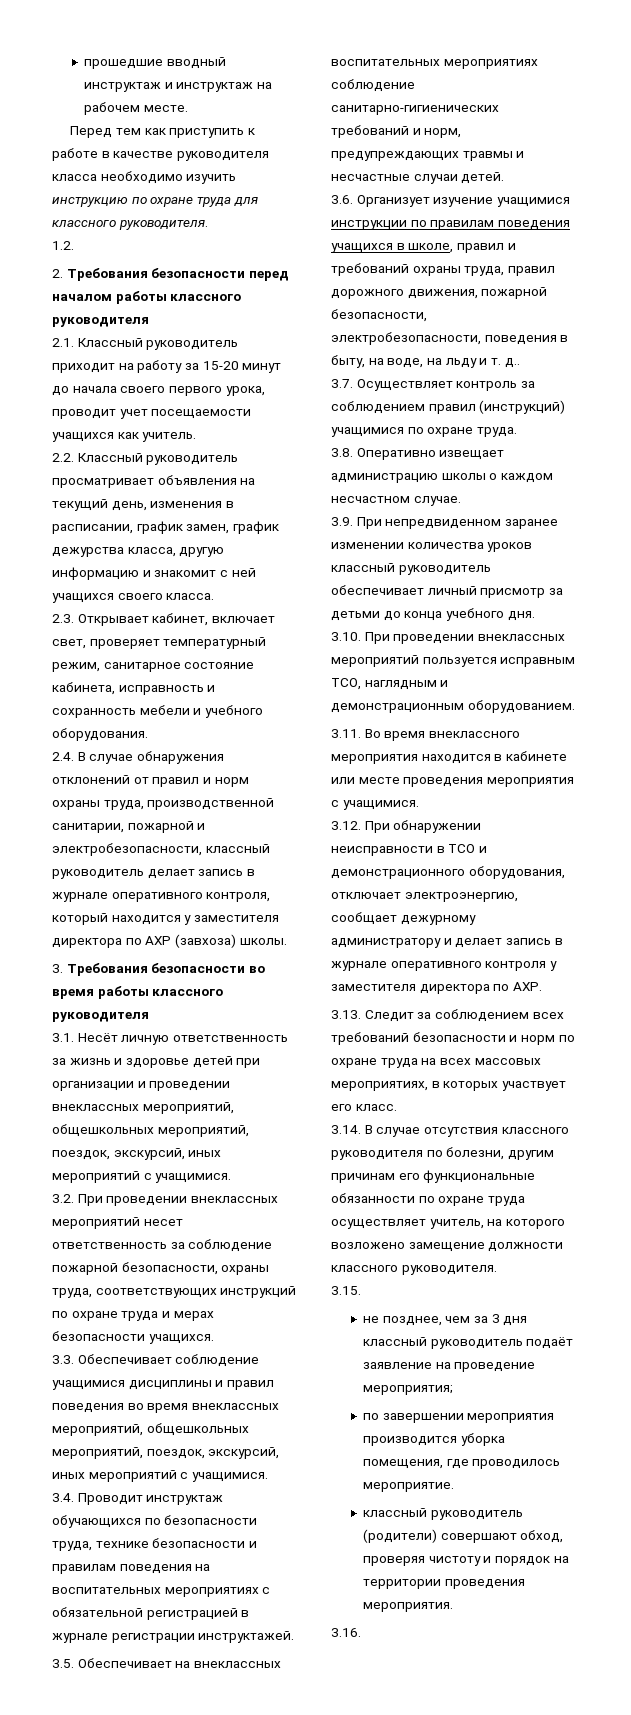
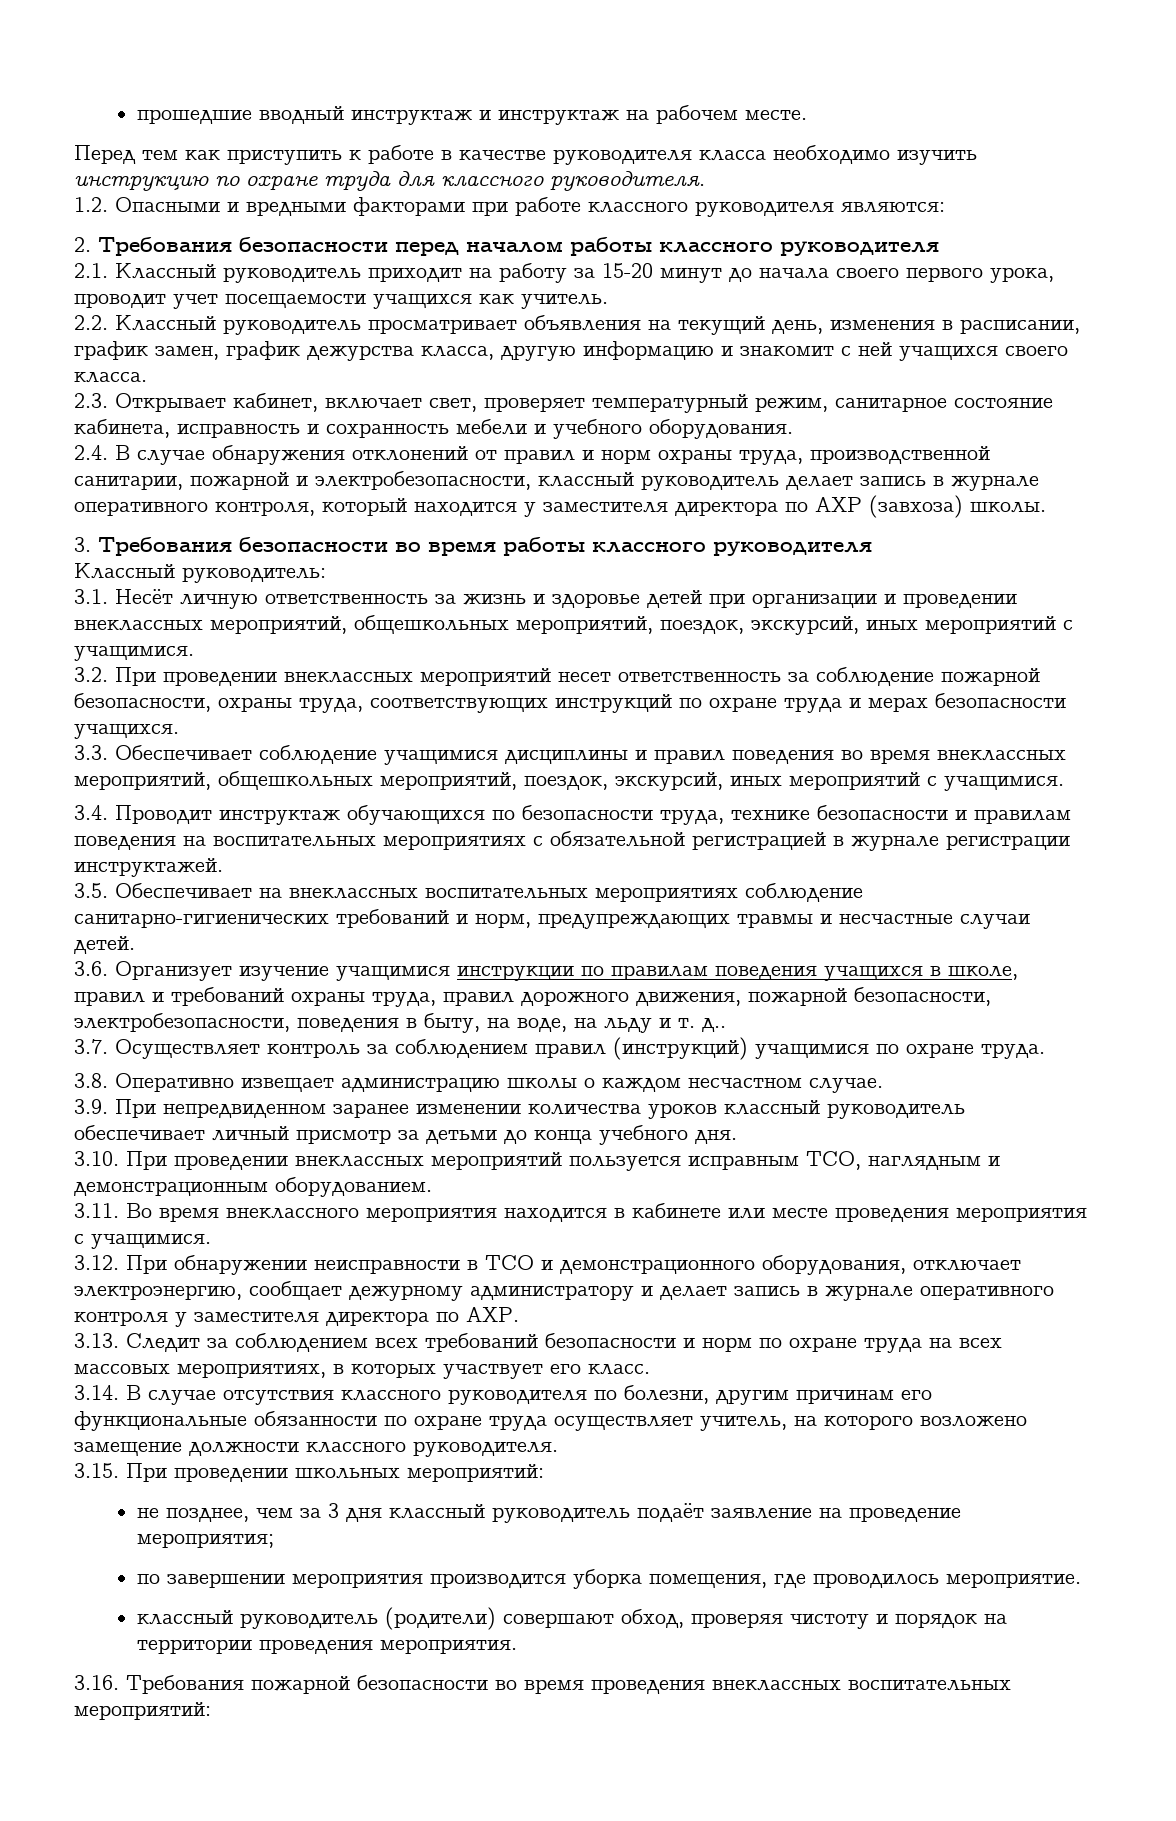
(74, 245) none -> [115,197,945,217] Опасными и вредными факторами при работе классного руководителя являются:
(149, 1017) none -> [74,563,326,583] // Классный руководитель:
(361, 1290) none -> [126,1463,544,1482] При проведении школьных мероприятий:
(361, 1632) none -> [126,1675,1011,1694] [74,1702,211,1720] Требования пожарной безопасности во время проведения внеклассных воспитательных мероприятий:

